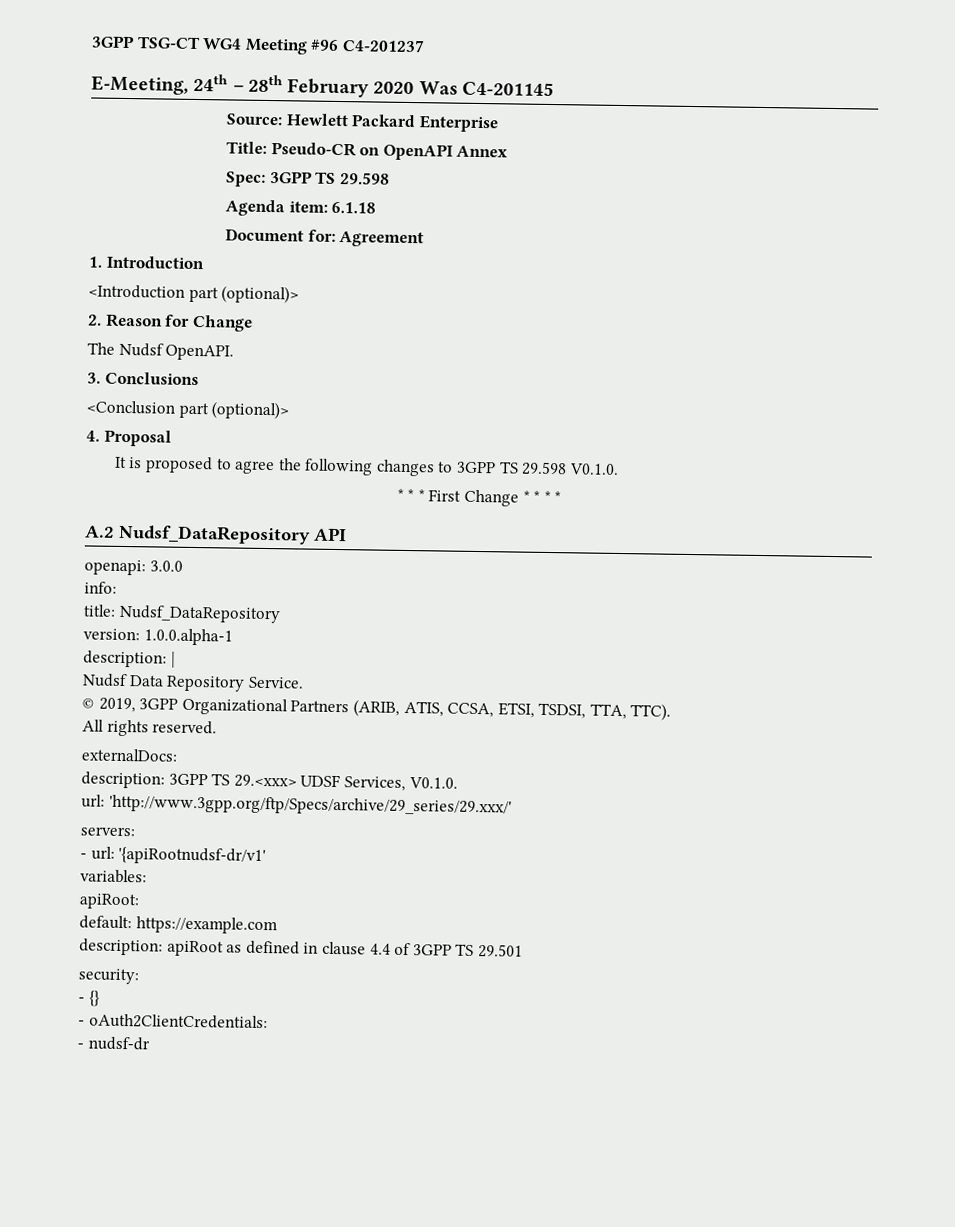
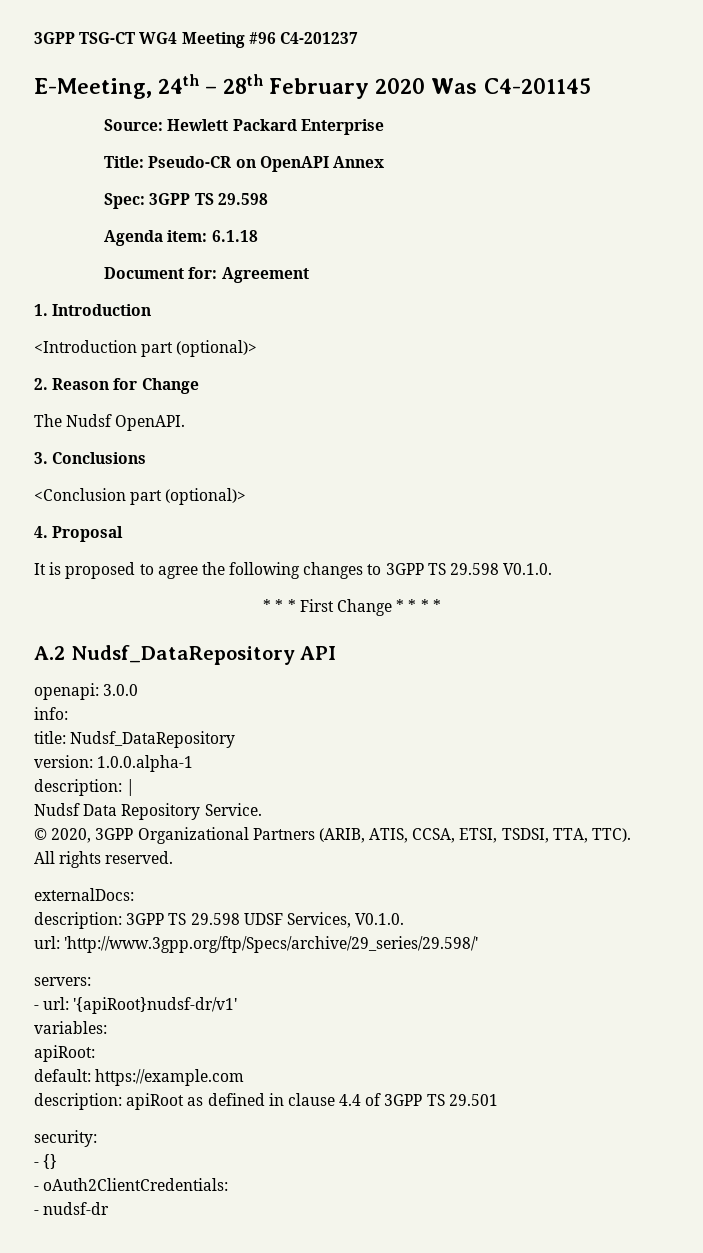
[98,697,136,713] 2019, -> [51,828,92,843] 2020,
[233,774,297,788] 29.<xxx> -> [190,913,240,925] 29.598
[108,794,512,817] 'http://www.3gpp.org/ftp/Specs/archive/29_series/29.xxx/' -> [64,936,479,953] 'http://www.3gpp.org/ftp/Specs/archive/29_series/29.598/'
[118,846,267,866] '{apiRootnudsf-dr/v1' -> [73,997,238,1014] '{apiRoot}nudsf-dr/v1'

